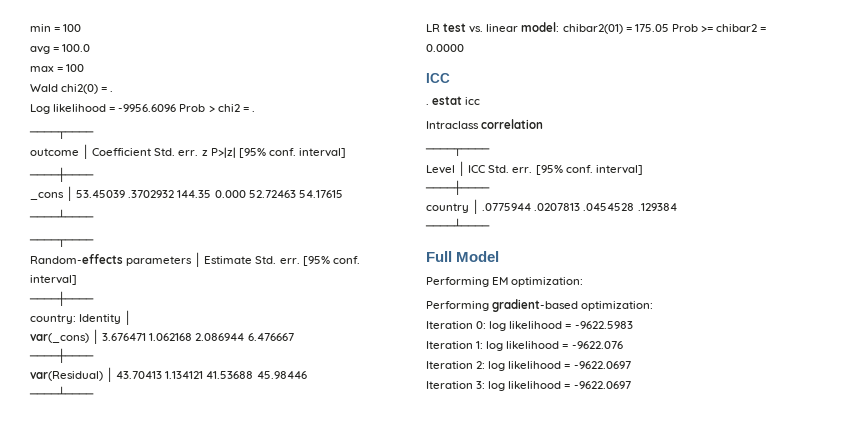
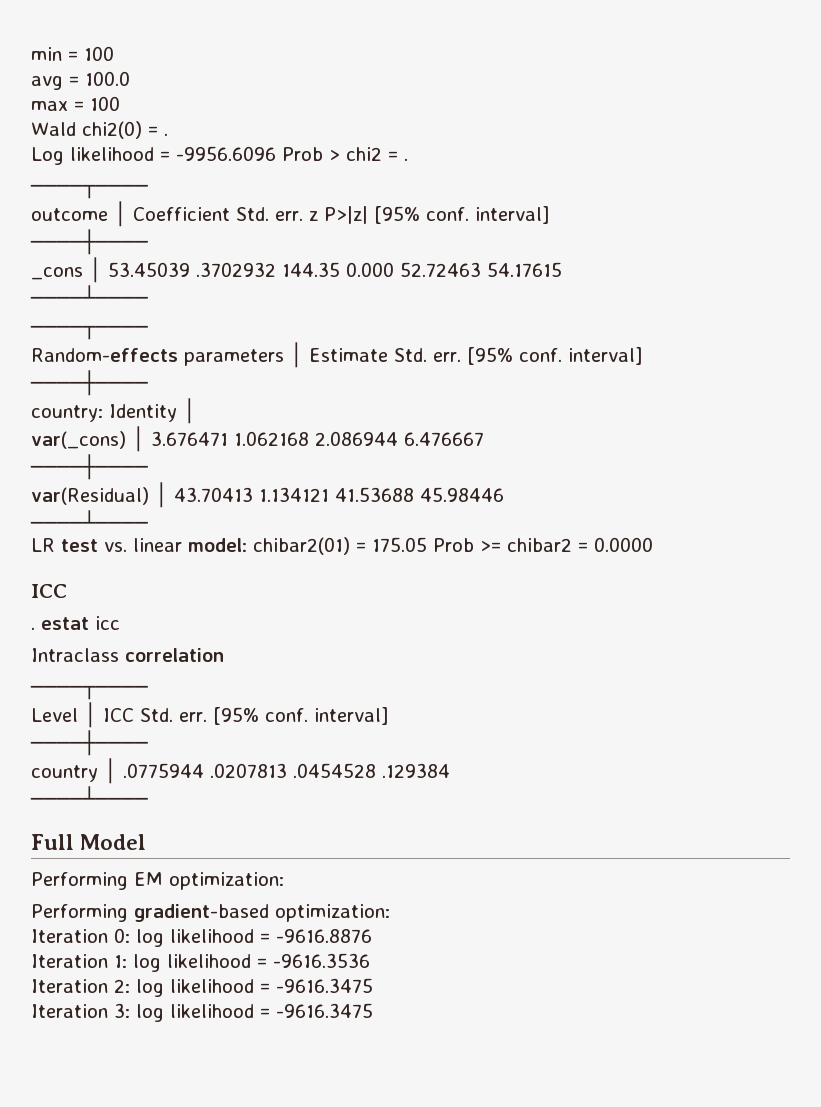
[574,321,633,329] -9622.5983 -> [276,929,372,943] -9616.8876
[571,341,623,349] -9622.076 -> [273,953,370,968] -9616.3536
[573,361,631,369] -9622.0697 -> [276,978,373,993] -9616.3475
[573,381,631,389] -9622.0697 -> [276,1003,373,1018] -9616.3475

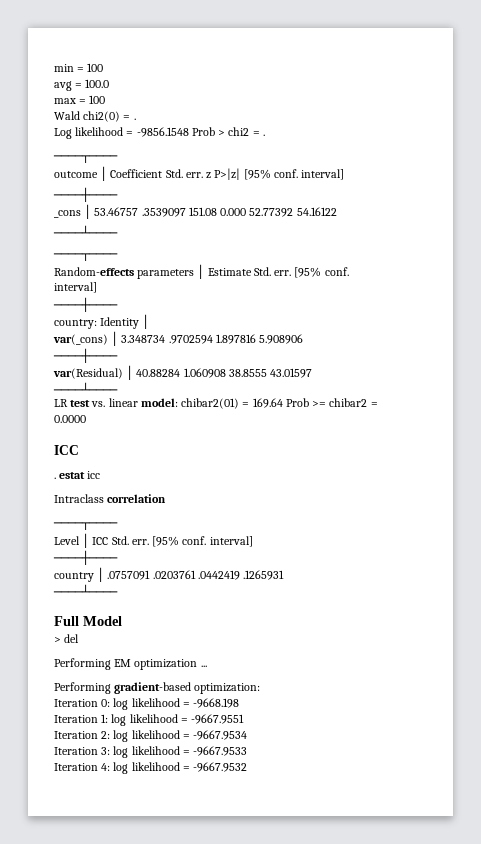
[176,146,276,161] -9956.6096 -> [136,127,189,137] -9856.1548
[108,262,562,277] 53.45039 .3702932 144.35 0.000 52.72463 54.17615 -> [94,207,337,217] 53.46757 .3539097 151.08 0.000 52.77392 54.16122
[151,431,484,446] 3.676471 1.062168 2.086944 6.476667 -> [121,334,304,344] 3.348734 .9702594 1.897816 5.908906
[174,487,504,502] 43.70413 1.134121 41.53688 45.98446 -> [136,368,313,378] 40.88284 1.060908 38.8555 43.01597
[372,537,427,552] 175.05 -> [252,398,283,408] 169.64
[123,763,450,778] .0775944 .0207813 .0454528 .129384 -> [107,570,285,580] .0757091 .0203761 .0442419 .1265931
(147, 842) none -> [54,634,80,643] // > del
[169,872,284,890] optimization: -> [134,659,207,670] optimization ...
[276,929,372,943] -9616.8876 -> [193,698,240,708] -9668.198
[273,953,370,968] -9616.3536 -> [191,714,245,724] -9667.9551
[276,978,373,993] -9616.3475 -> [193,730,248,740] -9667.9534
[276,1003,373,1018] -9616.3475 -> [193,746,248,756] [54,762,248,774] -9667.9533 // Iteration 4: log likelihood = -9667.9532

